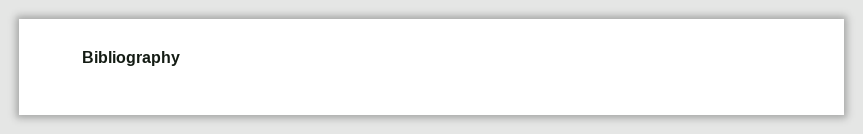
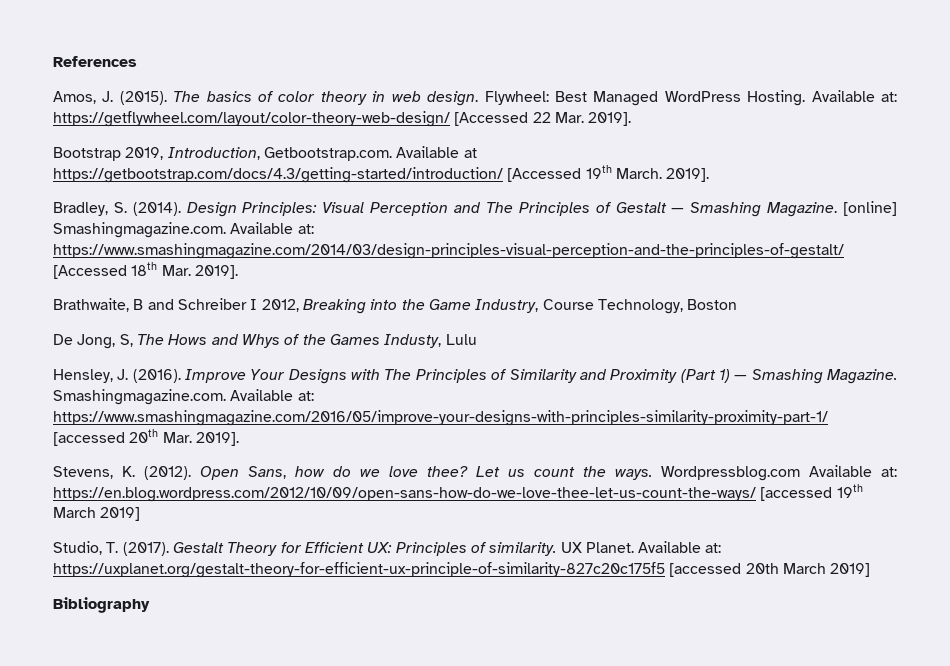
(82, 58) none -> [53,56,137,67] [53,90,897,106] [53,111,632,127] [53,146,477,161] [53,165,710,183] [53,201,898,217] [53,222,314,238] [53,243,844,259] [53,262,238,279] [53,298,738,314] [53,334,477,349] [53,369,898,384] [53,389,314,405] [53,410,828,426] [53,429,239,446] [53,465,897,481] [53,484,863,502] [53,507,141,521] [53,541,722,556] [53,562,871,578] References // Amos, J. (2015). The basics of color theory in web design. Flywheel: Best Managed WordPress Hosting. Available at: https://getflywheel.com/layout/color-theory-web-design/ [Accessed 22 Mar. 2019]. // Bootstrap 2019, Introduction, Getbootstrap.com. Available at https://getbootstrap.com/docs/4.3/getting-started/introduction/ [Accessed 19th March. 2019]. // Bradley, S. (2014). Design Principles: Visual Perception and The Principles of Gestalt — Smashing Magazine. [online] Smashingmagazine.com. Available at: https://www.smashingmagazine.com/2014/03/design-principles-visual-perception-and-the-principles-of-gestalt/ [Accessed 18th Mar. 2019]. // Brathwaite, B and Schreiber I 2012, Breaking into the Game Industry, Course Technology, Boston // De Jong, S, The Hows and Whys of the Games Industy, Lulu // Hensley, J. (2016). Improve Your Designs with The Principles of Similarity and Proximity (Part 1) — Smashing Magazine. Smashingmagazine.com. Available at: https://www.smashingmagazine.com/2016/05/improve-your-designs-with-principles-similarity-proximity-part-1/ [accessed 20th Mar. 2019]. // Stevens, K. (2012). Open Sans, how do we love thee? Let us count the ways. Wordpressblog.com Available at: https://en.blog.wordpress.com/2012/10/09/open-sans-how-do-we-love-thee-let-us-count-the-ways/ [accessed 19th March 2019] // Studio, T. (2017). Gestalt Theory for Efficient UX: Principles of similarity. UX Planet. Available at: https://uxplanet.org/gestalt-theory-for-efficient-ux-principle-of-similarity-827c20c175f5 [accessed 20th March 2019] //

